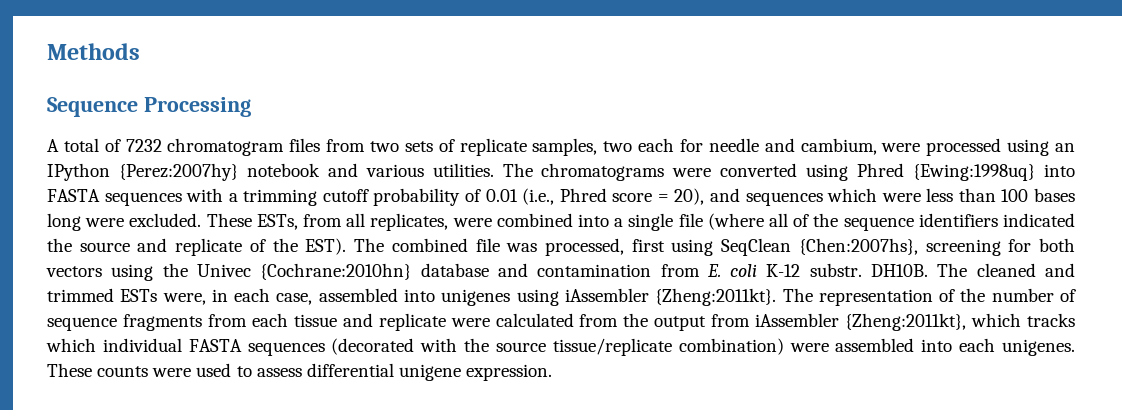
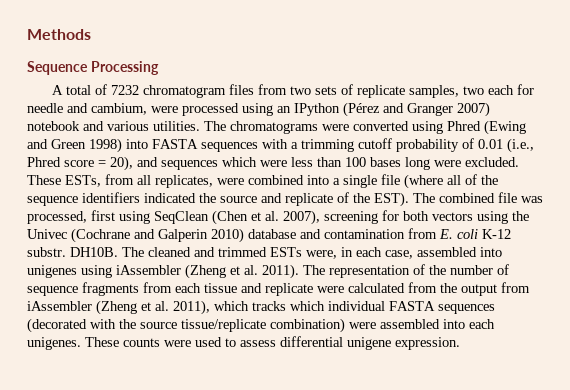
[118,163,238,181] {Perez:2007hy} -> [343,102,490,117] (Pérez and Granger 2007)
[913,164,1036,181] {Ewing:1998uq} -> [484,120,526,135] [27,138,122,153] (Ewing and Green 1998)
[798,238,918,255] {Chen:2007hs}, -> [212,210,320,225] (Chen et al. 2007),
[260,263,412,280] {Cochrane:2010hn} -> [71,228,244,243] (Cochrane and Galperin 2010)
[655,288,777,306] {Zheng:2011kt}. -> [185,264,299,279] (Zheng et al. 2011).
[845,313,967,331] {Zheng:2011kt}, -> [96,300,210,315] (Zheng et al. 2011),

